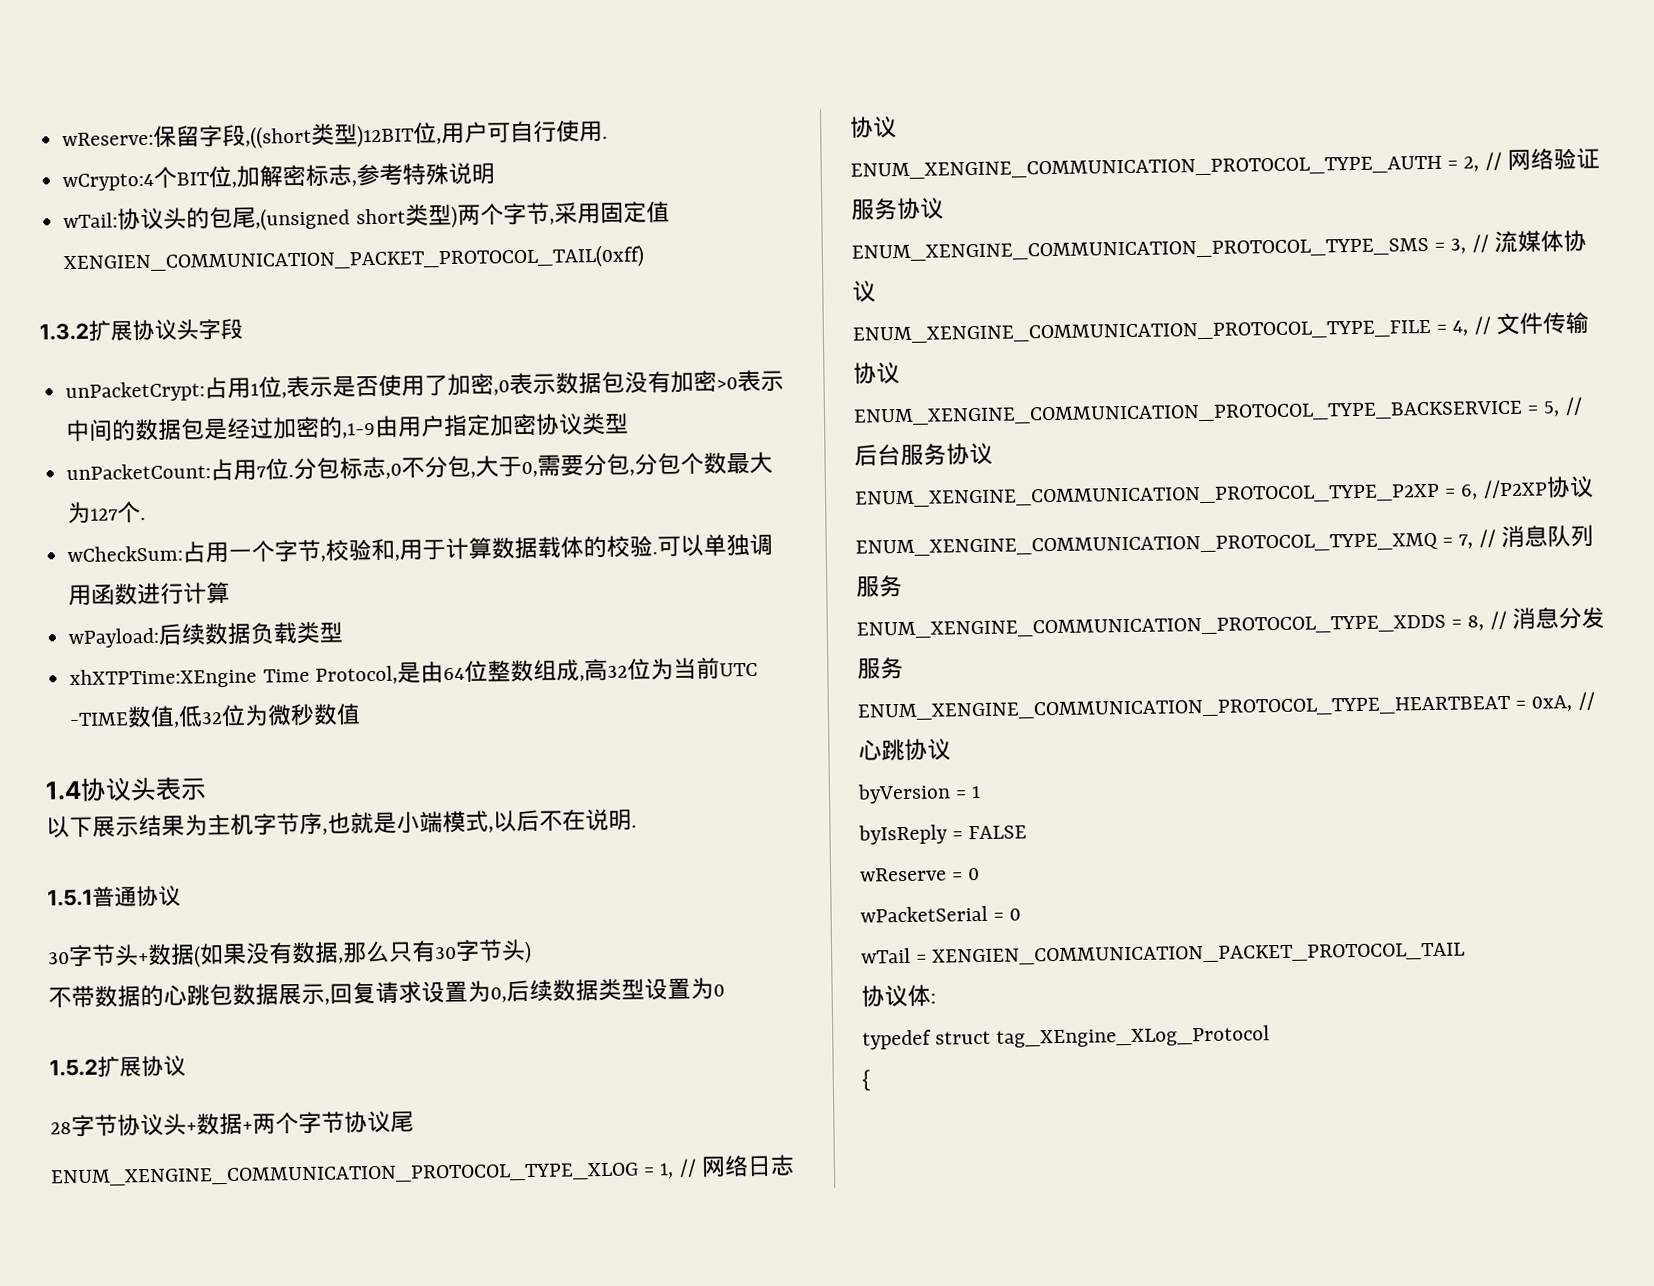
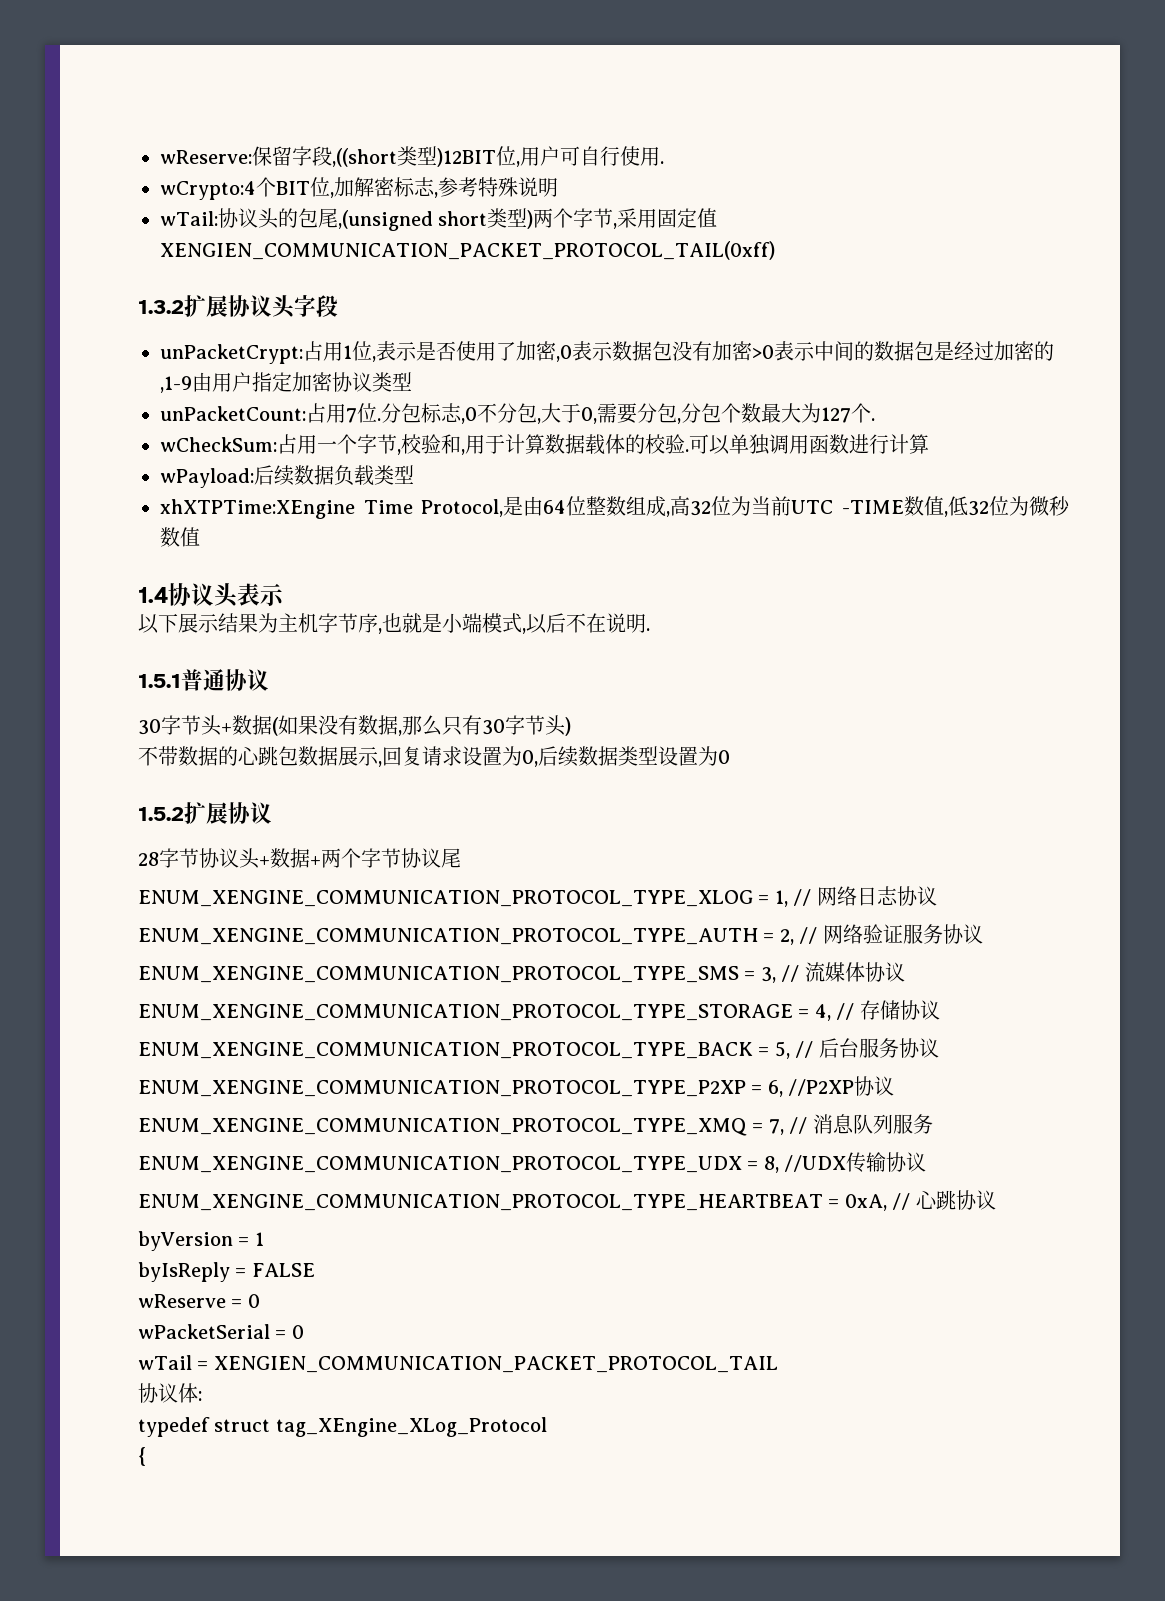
[852,319,1431,344] ENUM_XENGINE_COMMUNICATION_PROTOCOL_TYPE_FILE -> [138,1004,793,1021] ENUM_XENGINE_COMMUNICATION_PROTOCOL_TYPE_STORAGE
[1495,311,1589,336] [853,362,900,385] [853,400,1523,426] 文件传输协议 // ENUM_XENGINE_COMMUNICATION_PROTOCOL_TYPE_BACKSERVICE -> [859,1000,940,1020] [138,1042,753,1059] 存储协议 // ENUM_XENGINE_COMMUNICATION_PROTOCOL_TYPE_BACK
[856,614,1446,639] ENUM_XENGINE_COMMUNICATION_PROTOCOL_TYPE_XDDS -> [138,1156,742,1173] ENUM_XENGINE_COMMUNICATION_PROTOCOL_TYPE_UDX
[1489,606,1605,630] [857,656,904,680] // 消息分发服务 -> [784,1152,927,1172] //UDX传输协议

